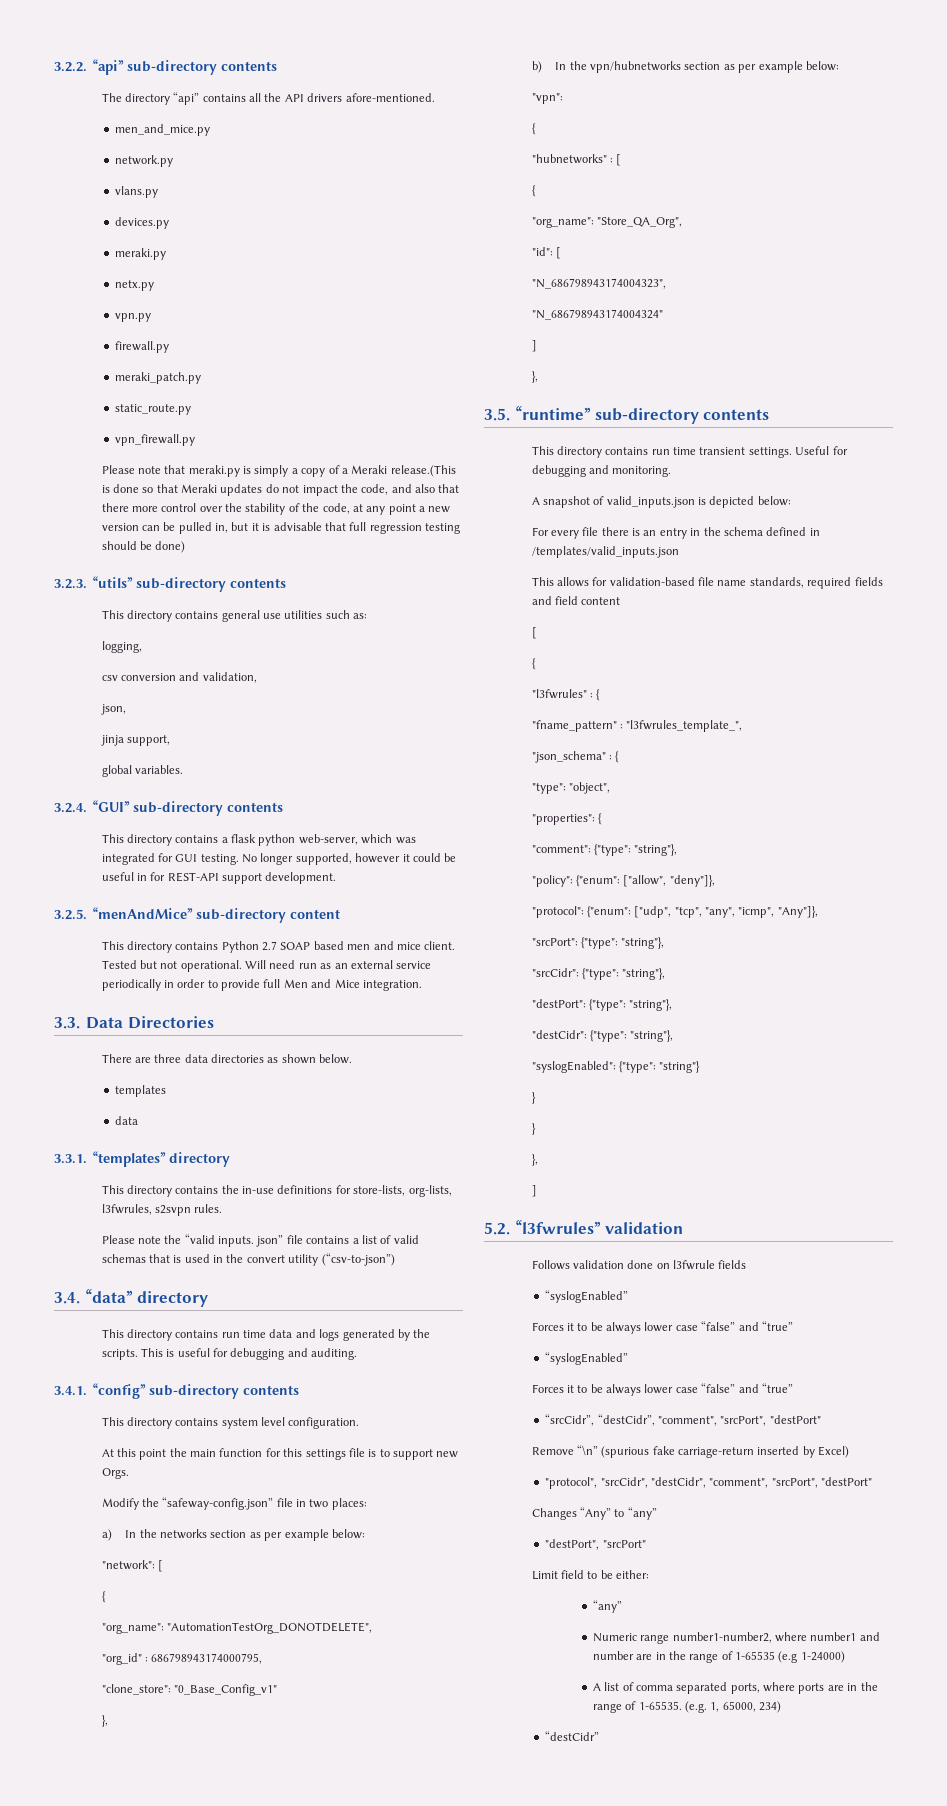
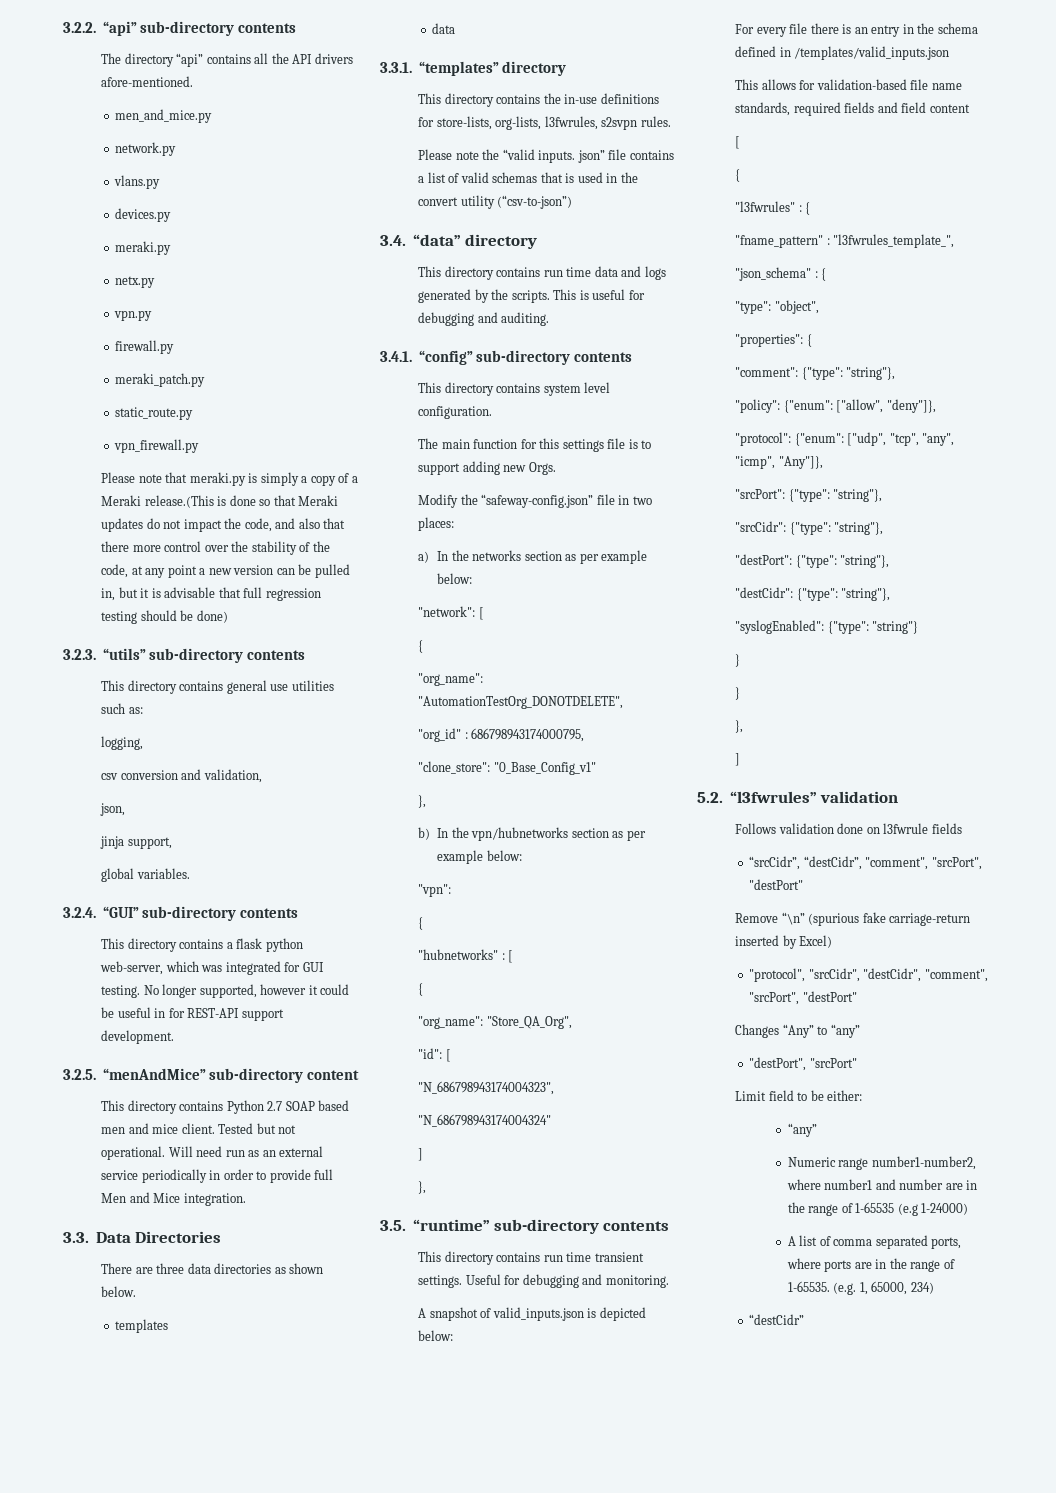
[101,1448,187,1460] At this point the -> [418,438,439,449] The
(434, 1454) none -> [462,461,500,475] adding
[545,1290,629,1303] [531,1321,793,1334] [545,1352,629,1365] [531,1383,793,1396] // “syslogEnabled” // Forces it to be always lower case “false” and “true” // “syslogEnabled” // Forces it to be always lower case “false” and “true” -> (962, 828) none

